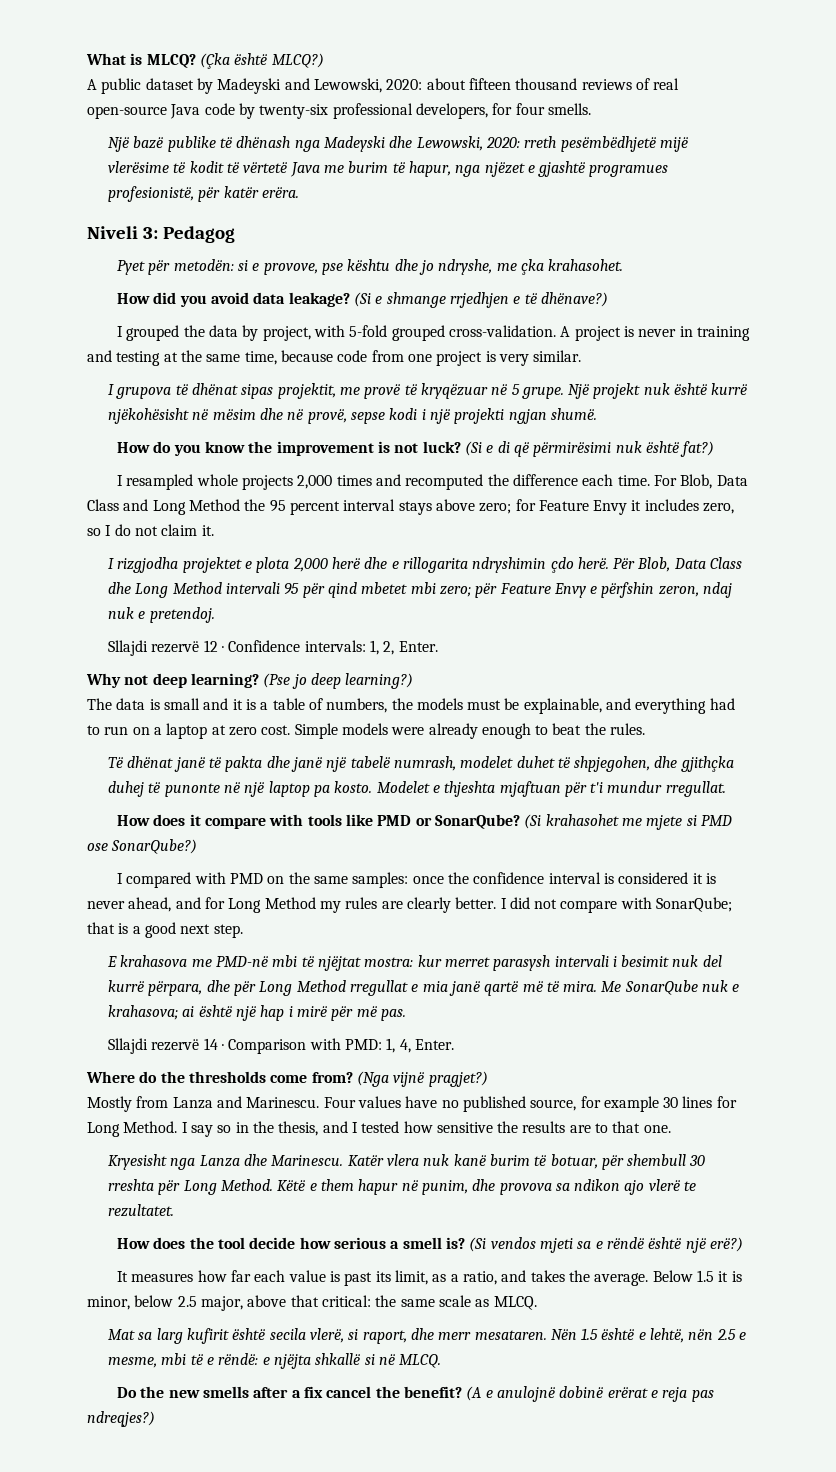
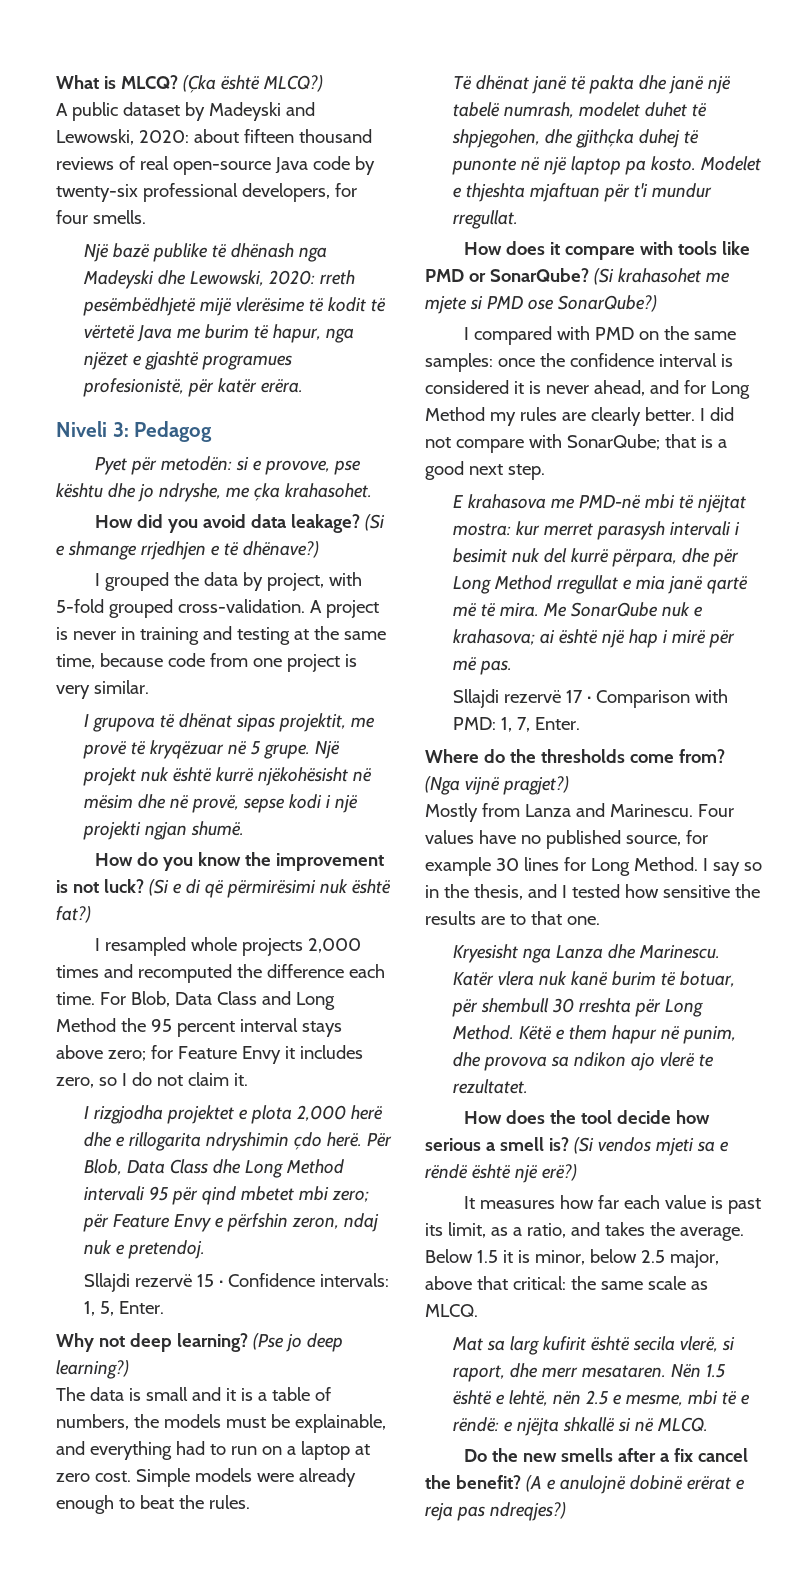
[203,640,218,652] 12 -> [197,1274,215,1287] 15
[383,641,395,655] 2, -> [100,1301,115,1316] 5,
[203,1038,218,1050] 14 -> [566,690,584,703] 17
[399,1039,411,1053] 4, -> [517,717,531,732] 7,

